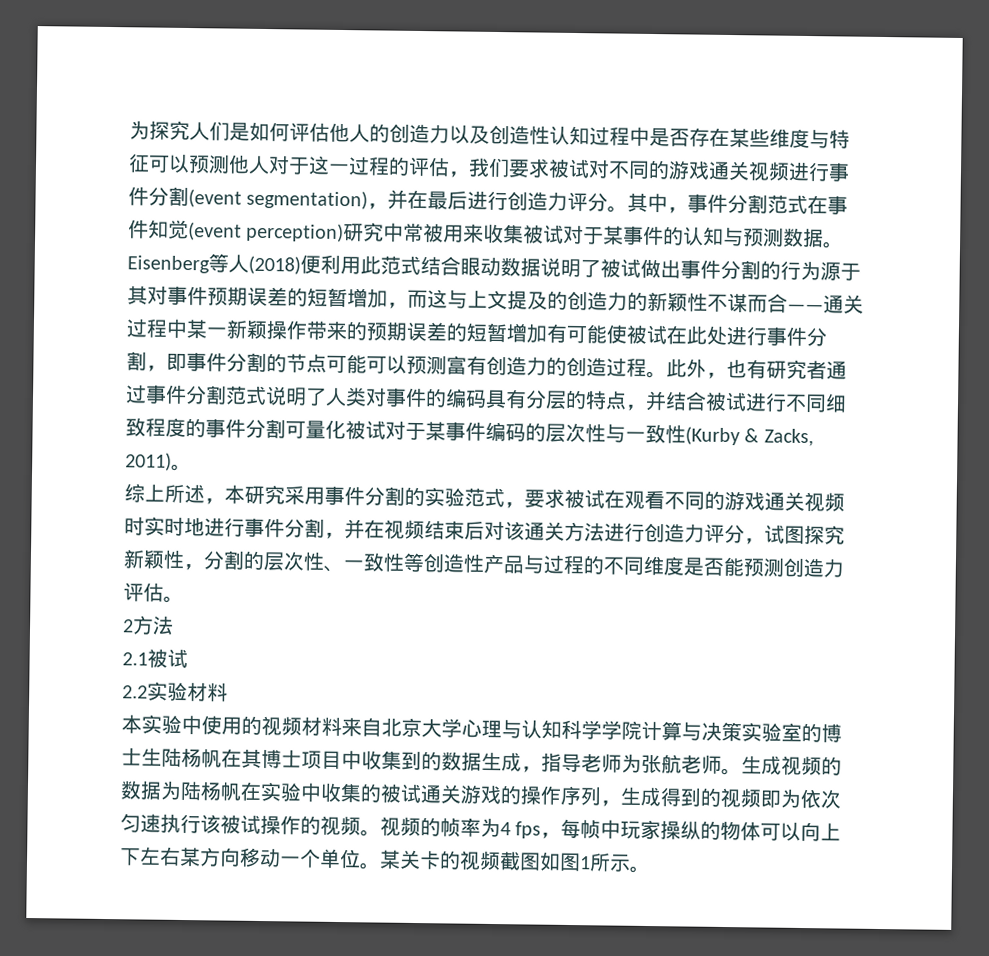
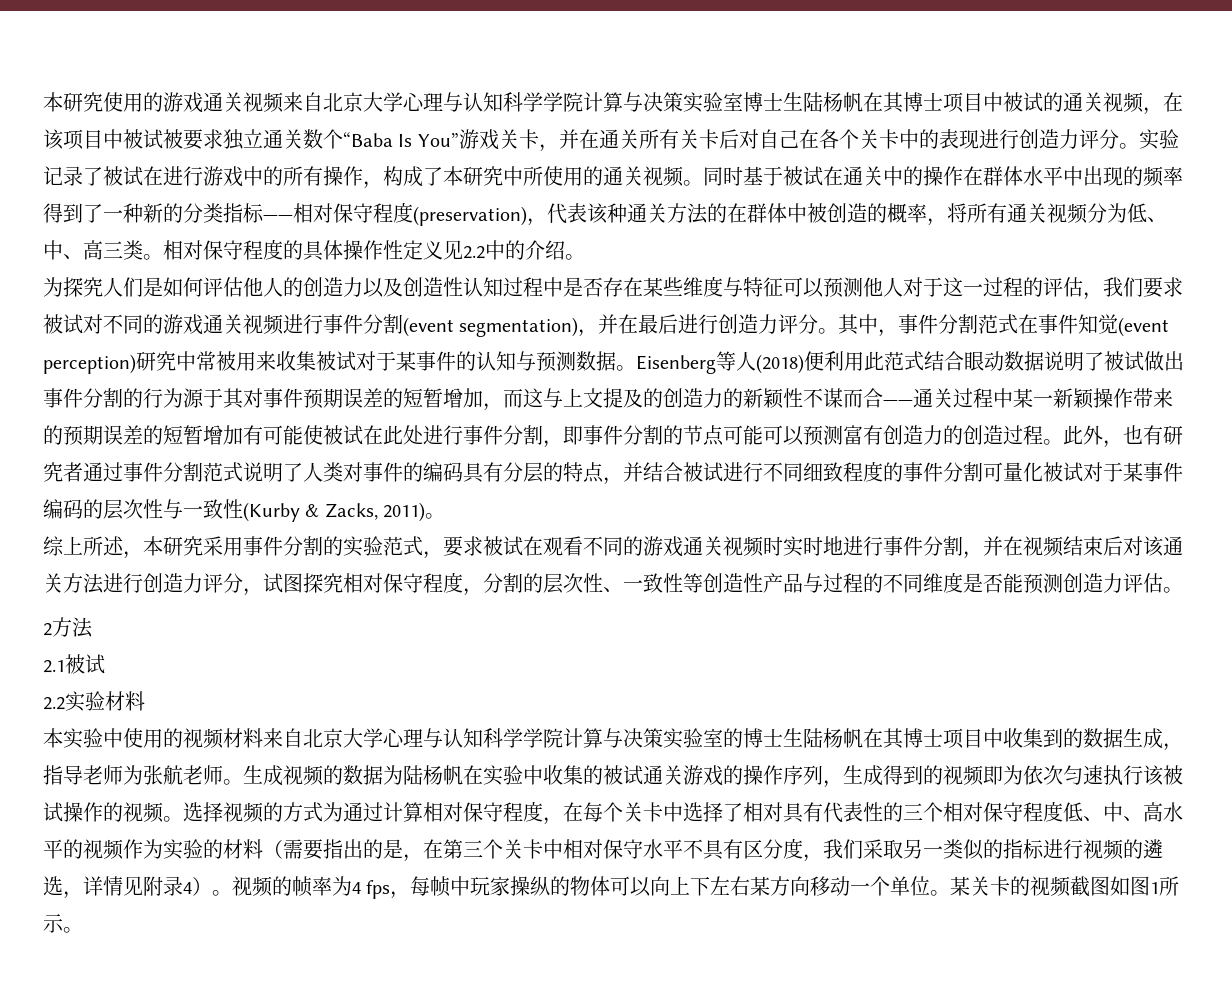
(129, 130) none -> [43,92,1183,115] [43,129,1179,152] [43,166,1183,189] [43,202,1167,226] [43,239,585,261] 本研究使用的游戏通关视频来自北京大学心理与认知科学学院计算与决策实验室博士生陆杨帆在其博士项目中被试的通关视频，在该项目中被试被要求独立通关数个“Baba Is You”游戏关卡，并在通关所有关卡后对自己在各个关卡中的表现进行创造力评分。实验记录了被试在进行游戏中的所有操作，构成了本研究中所使用的通关视频。同时基于被试在通关中的操作在群体水平中出现的频率得到了一种新的分类指标——相对保守程度(preservation)，代表该种通关方法的在群体中被创造的概率，将所有通关视频分为低、中、高三类。相对保守程度的具体操作性定义见2.2中的介绍。 //
[123,549,185,569] 新颖性 -> [343,572,463,593] 相对保守程度
(381, 833) none -> [183,801,1183,825] [43,838,1163,862] [43,876,232,899] 选择视频的方式为通过计算相对保守程度，在每个关卡中选择了相对具有代表性的三个相对保守程度低、中、高水平的视频作为实验的材料（需要指出的是，在第三个关卡中相对保守水平不具有区分度，我们采取另一类似的指标进行视频的遴选，详情见附录4）。

